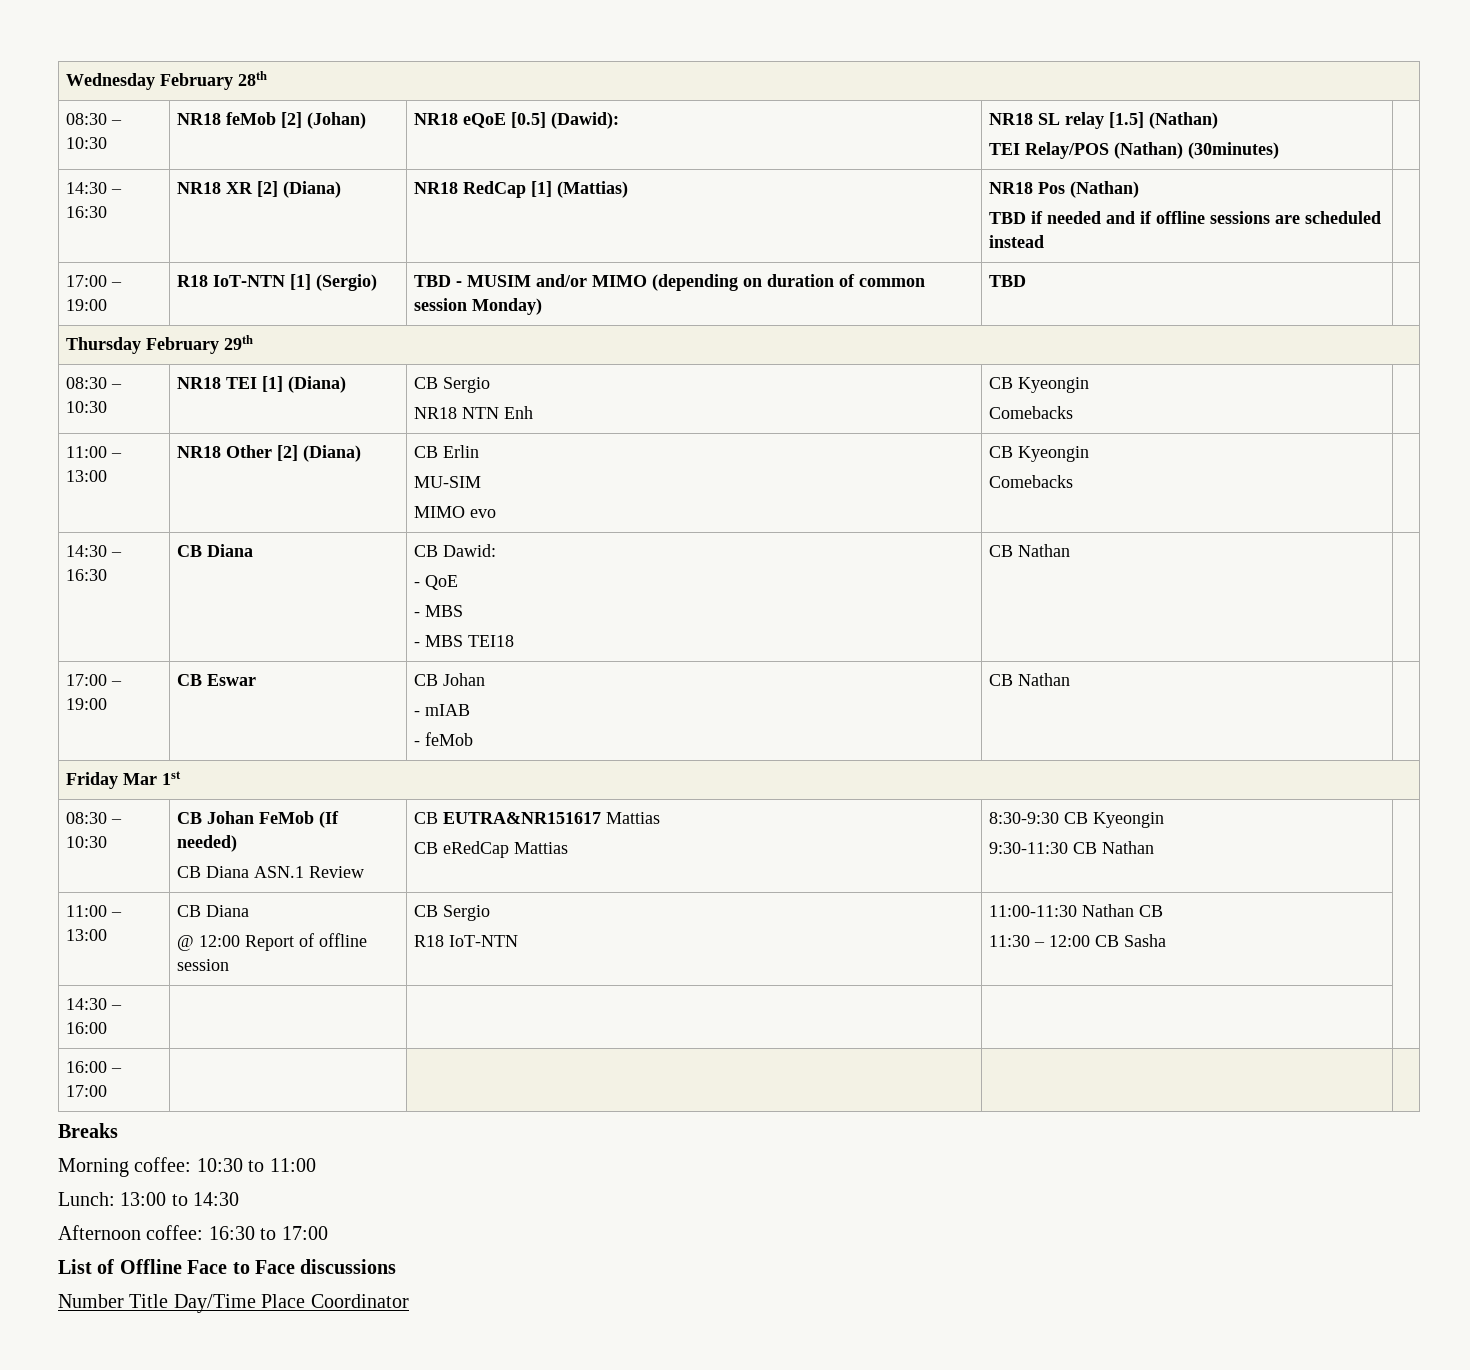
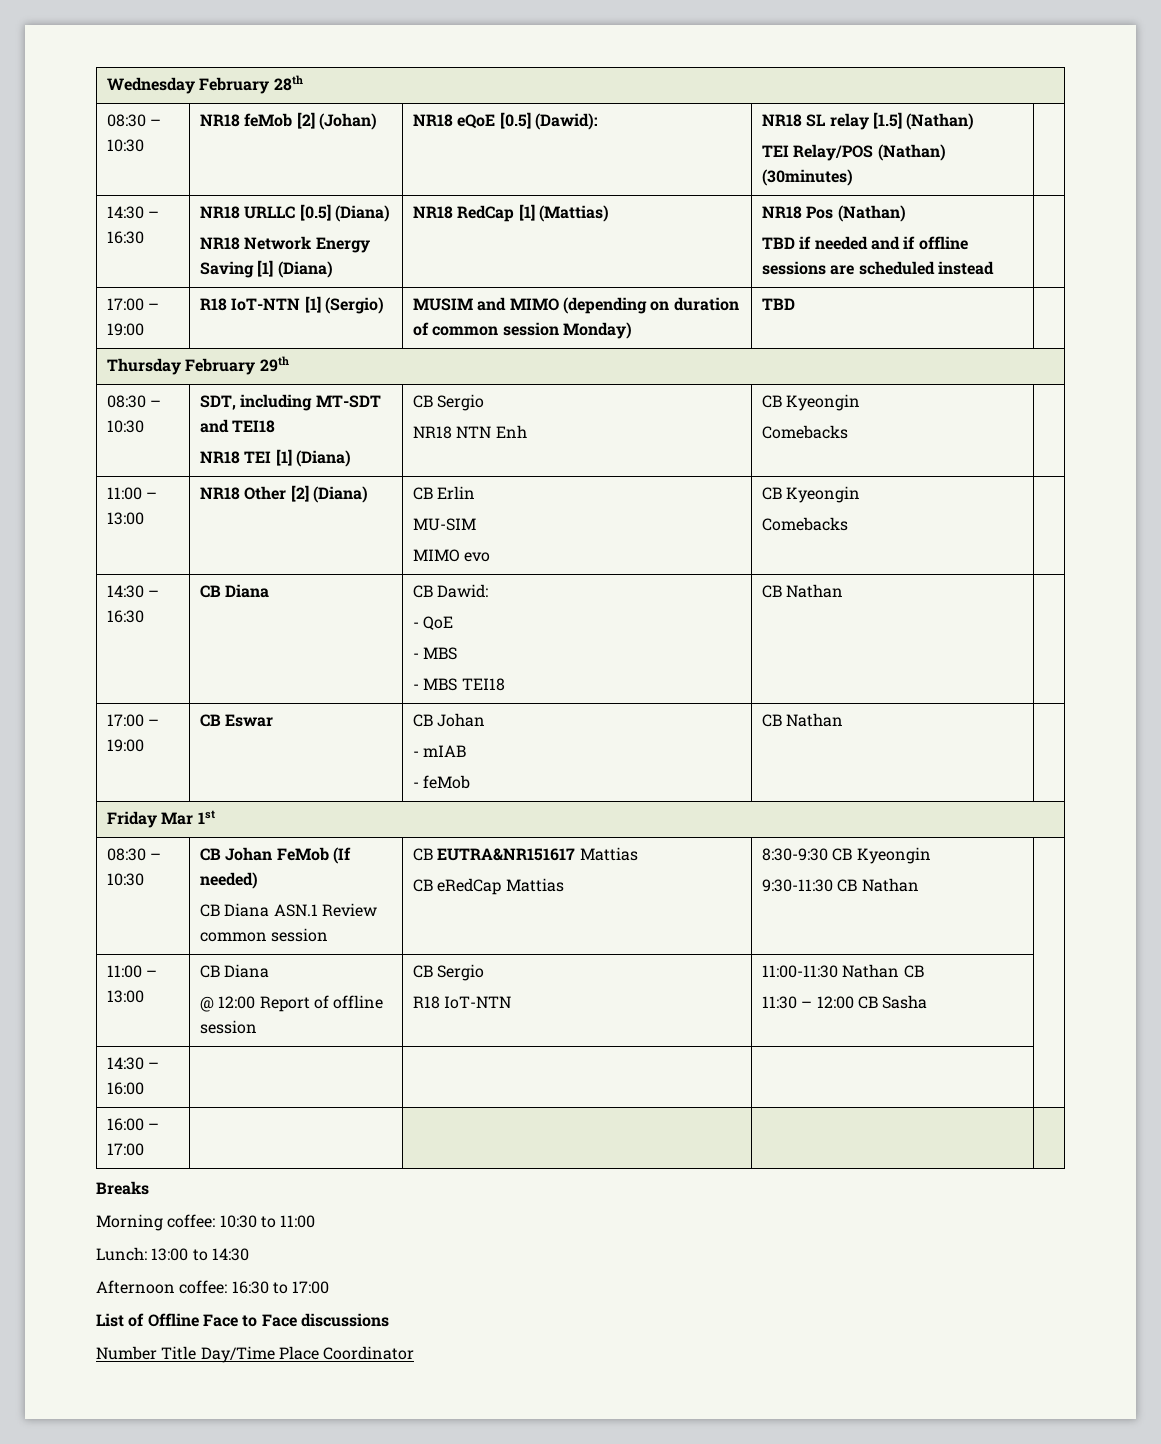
[226,181,279,197] XR [2] -> [244,204,391,222] [200,236,370,253] [200,260,274,278] URLLC [0.5] (Diana) // NR18 Network Energy Saving [1]
[414,274,588,287] TBD - MUSIM and/or -> [413,297,507,311] MUSIM and
(108, 407) none -> [200,394,381,411] [200,419,276,433] SDT, including MT-SDT and TEI18 //
(365, 872) none -> [200,928,329,942] common session

